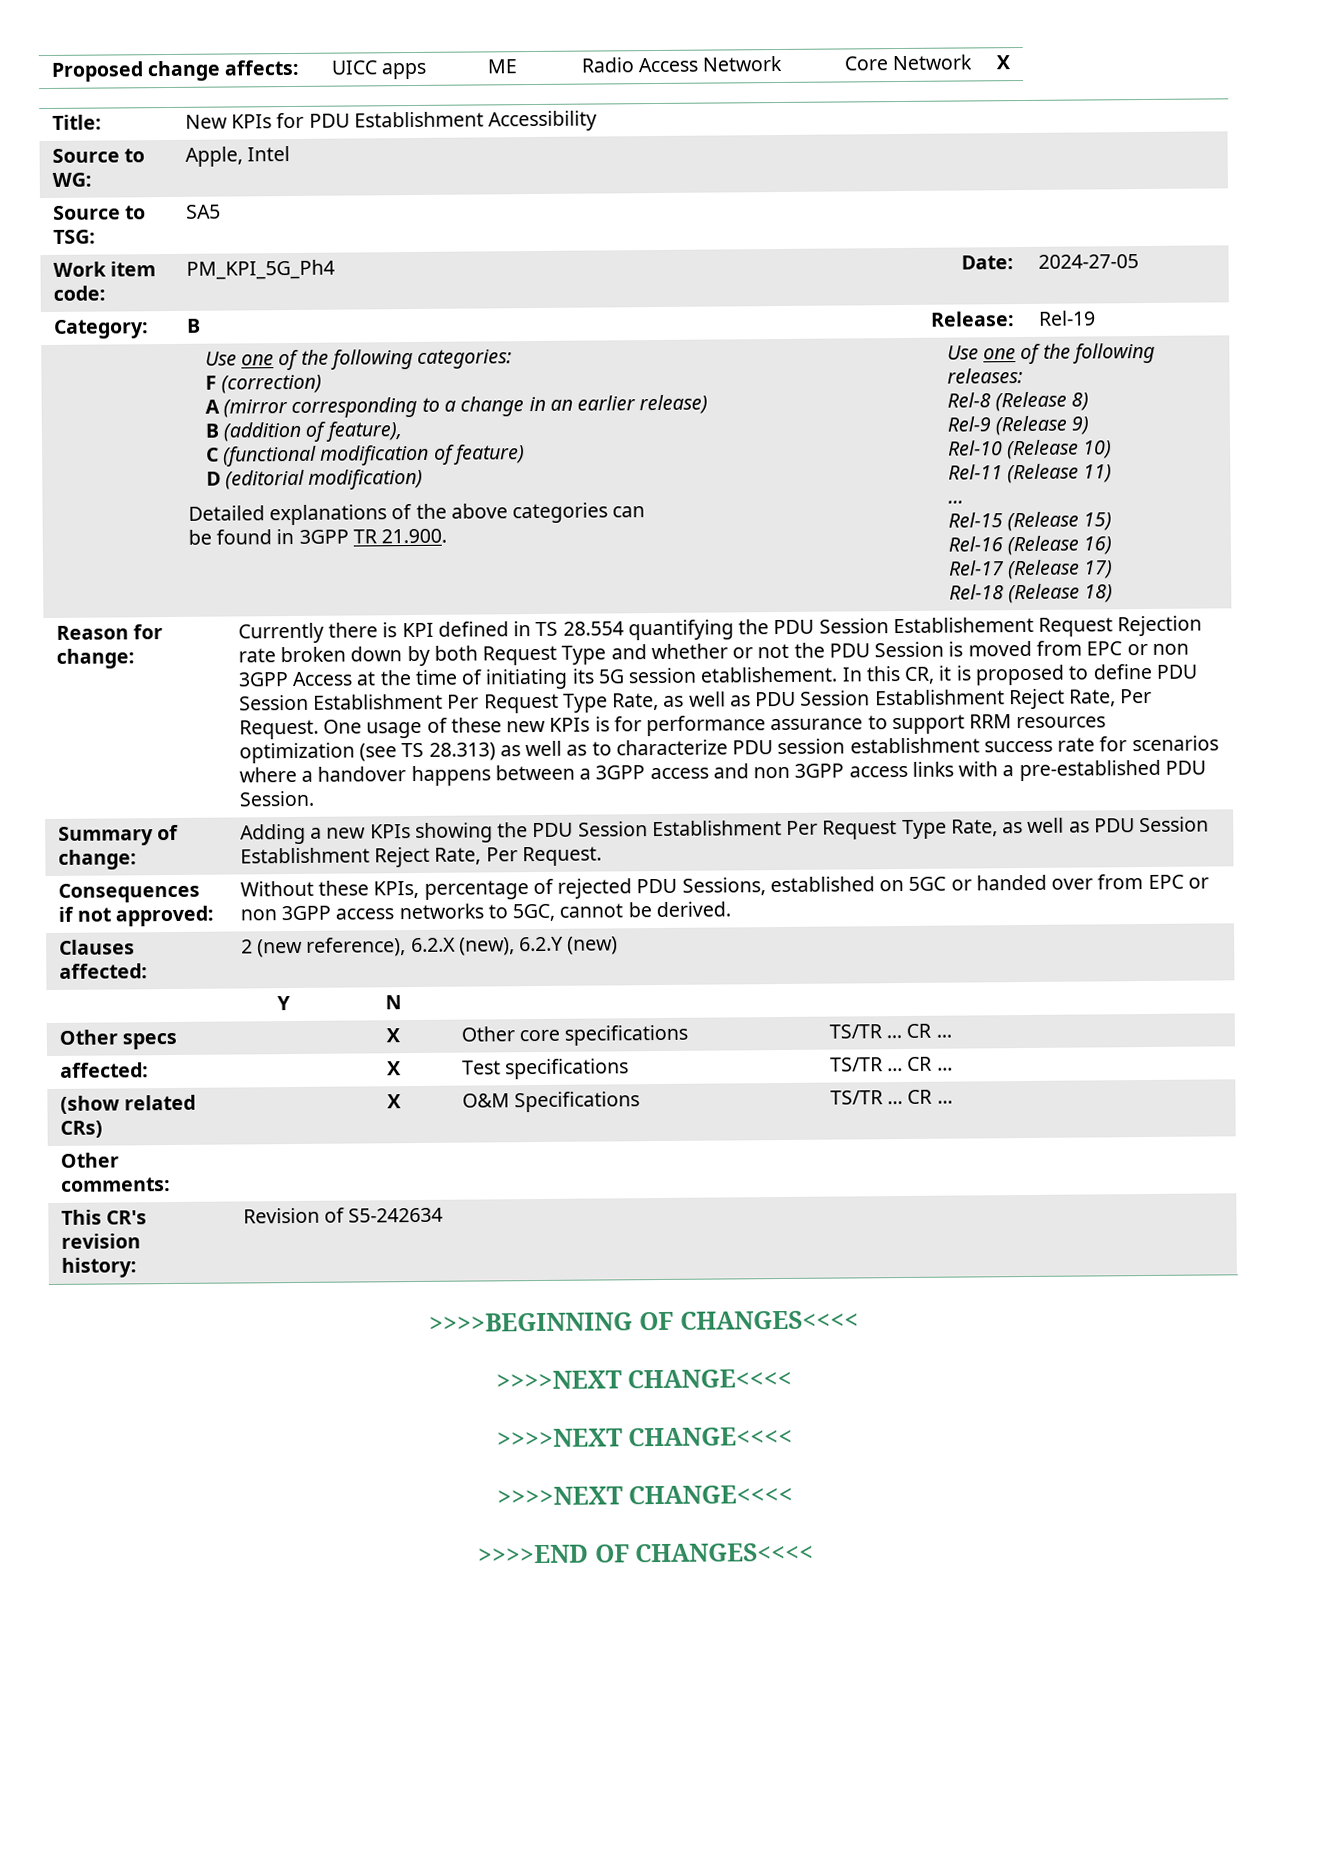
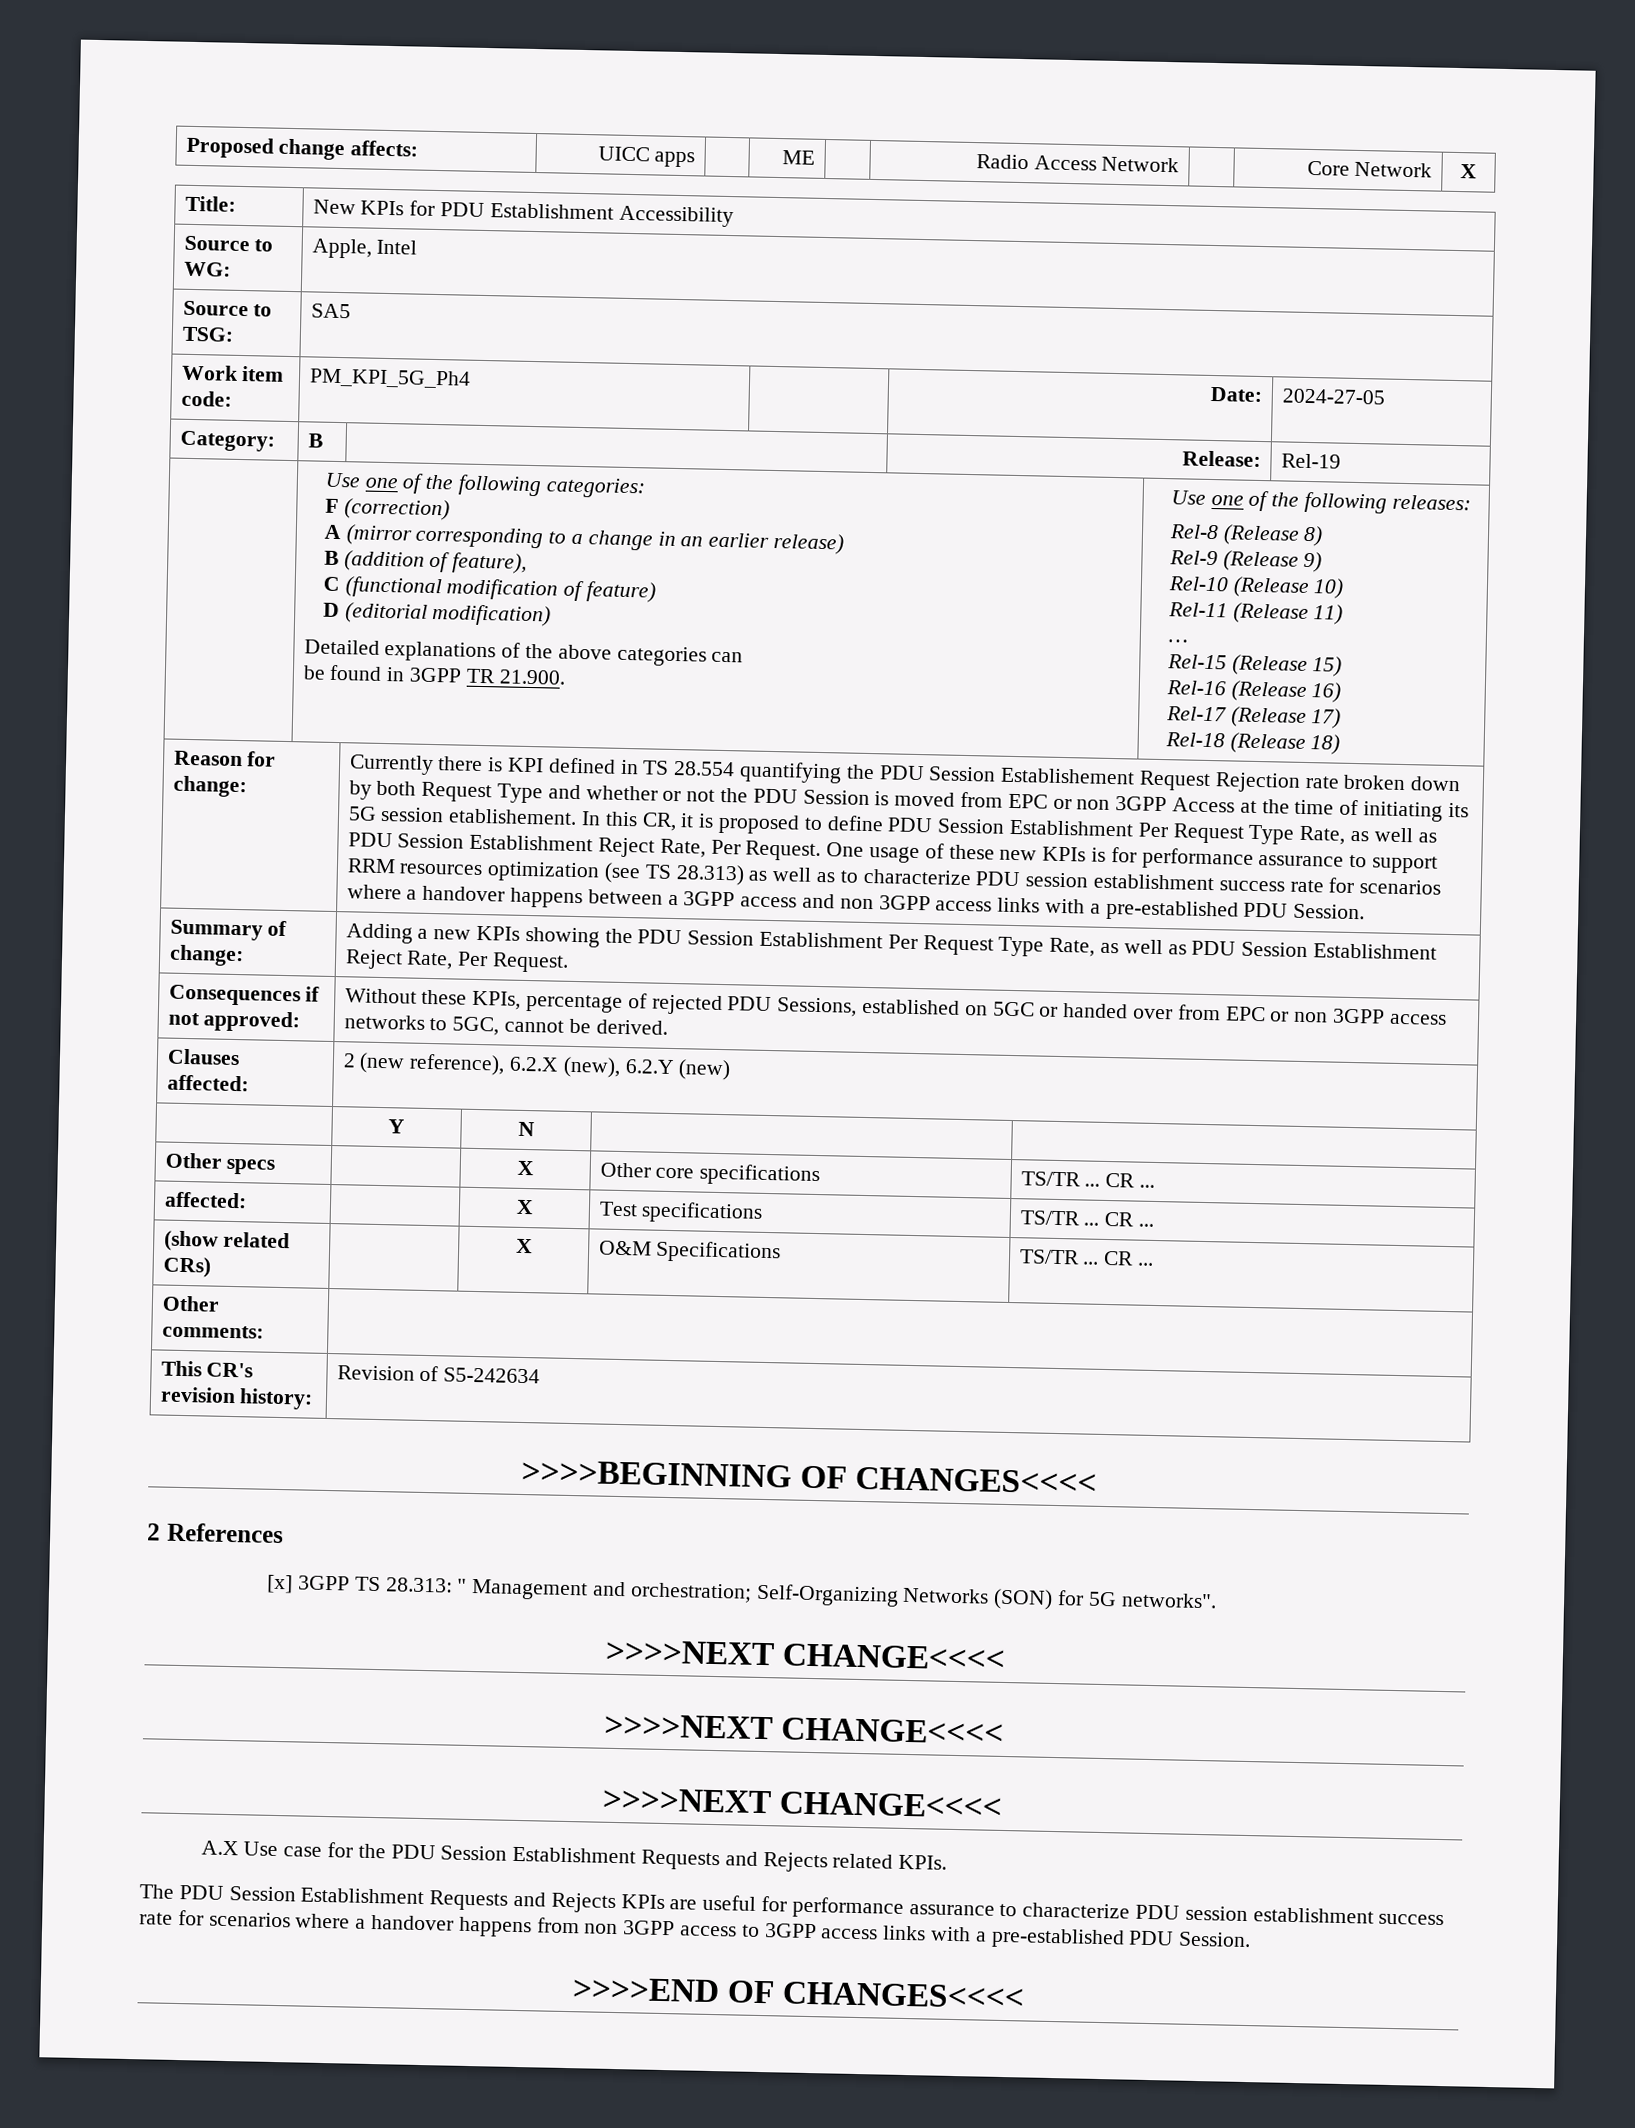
(859, 1320) none -> [147,1522,284,1544] [266,1574,1217,1610] // 2 References // [x] 3GPP TS 28.313: " Management and orchestration; Self-Organizing Networks (SON) for 5G networks".
(794, 1494) none -> [200,1840,948,1873] [139,1884,1445,1926] [139,1909,1252,1950] // A.X Use case for the PDU Session Establishment Requests and Rejects related KPIs. // The PDU Session Establishment Requests and Rejects KPIs are useful for performance assurance to characterize PDU session establishment success rate for scenarios where a handover happens from non 3GPP access to 3GPP access links with a pre-established PDU Session.

